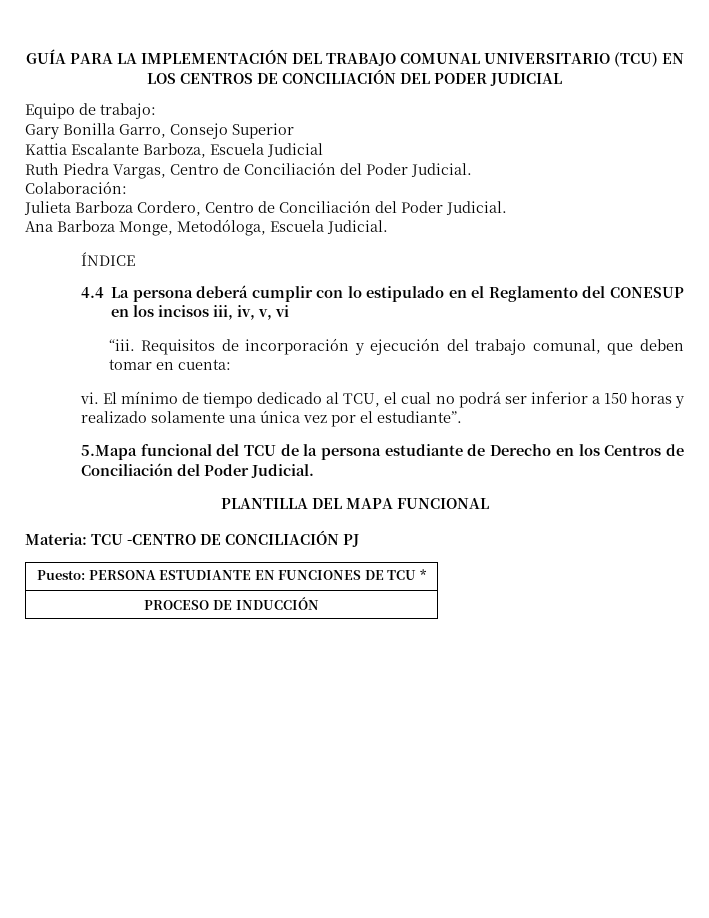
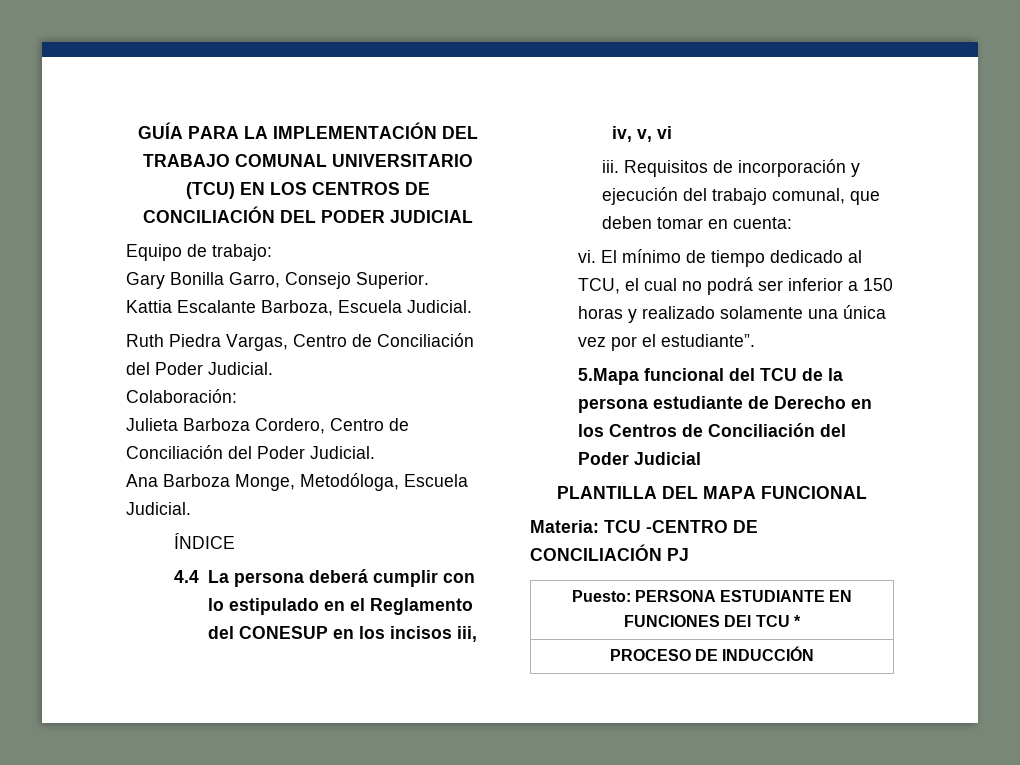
[232,123,294,139] Superior -> [356,272,429,289] Superior.
[267,143,323,157] Judicial -> [407,300,472,313] Judicial.
[108,339,135,351] “iii. -> [602,160,620,173] iii.
[250,464,314,478] Judicial. -> [634,452,702,465] Judicial
[364,570,384,580] DE -> [724,615,752,627] DEl

